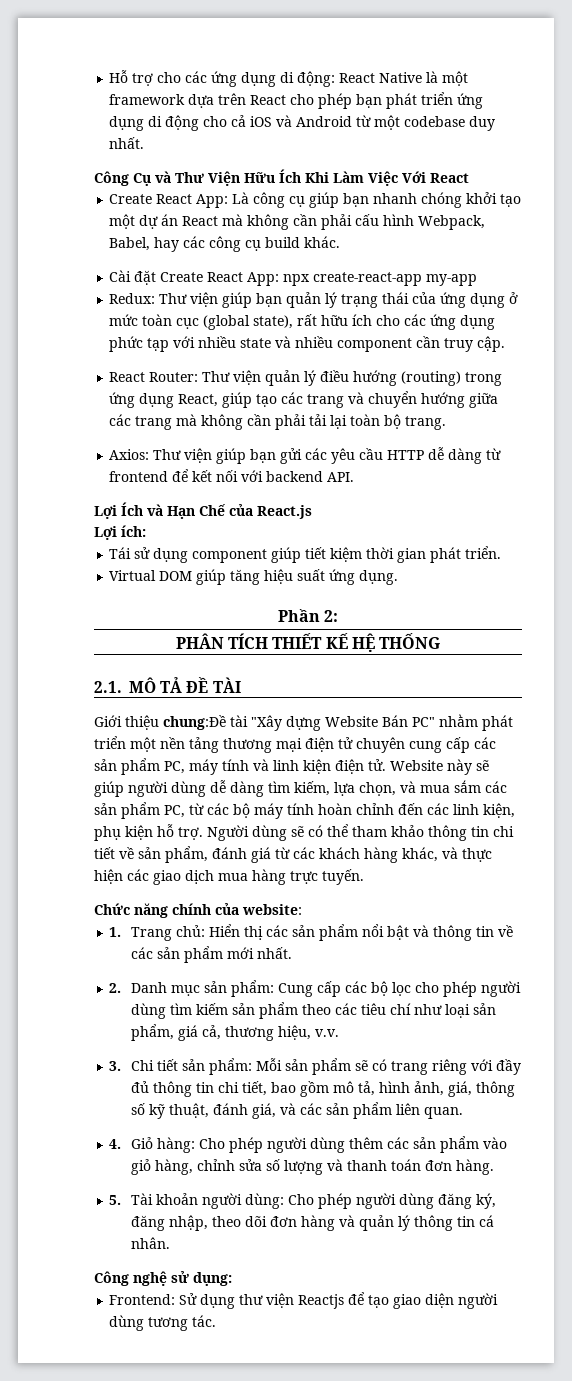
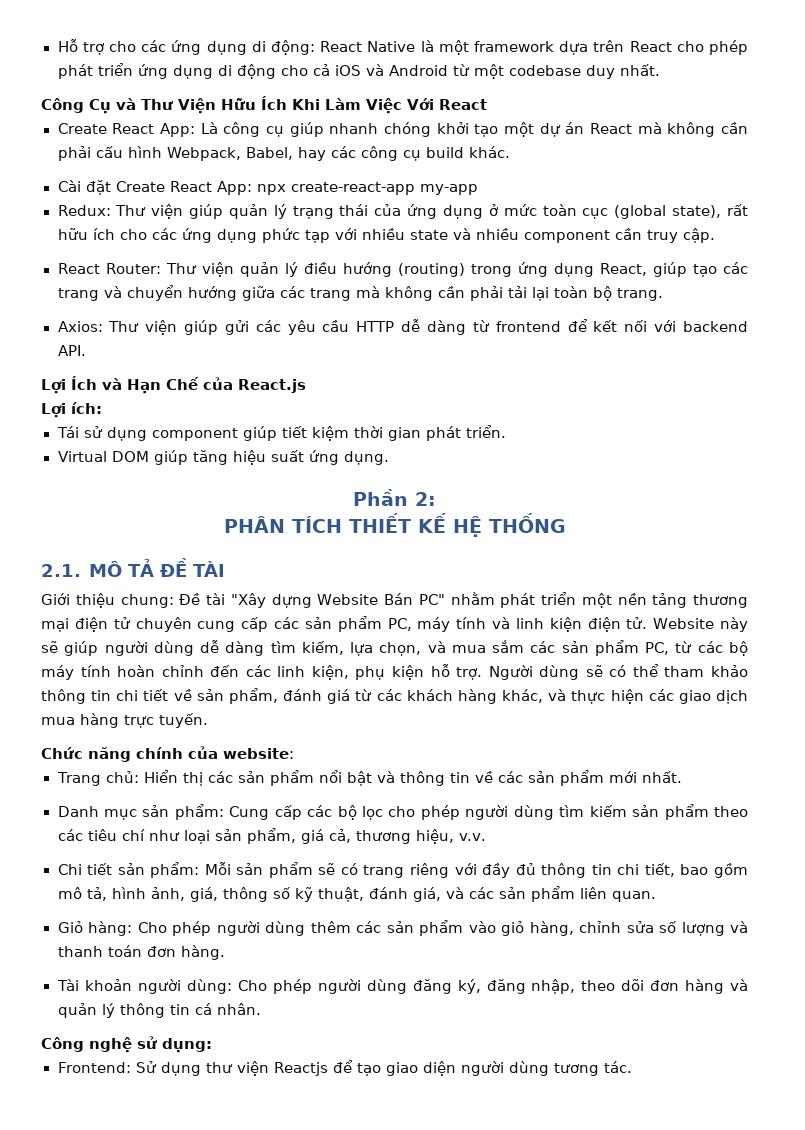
[356,94,383,108] bạn -> (749, 47) none
[343,193,370,207] bạn -> (324, 129) none
[256,293,283,307] bạn -> (224, 211) none
[250,449,277,463] bạn -> (219, 327) none
[163,715,226,730] chung:Đề -> [120,593,201,608] chung: Đề
[109,927,122,937] 1. -> (294, 753) none
[109,983,122,993] 2. -> (683, 777) none
[109,1061,122,1071] 3. -> (487, 837) none
[109,1139,122,1149] 4. -> (656, 896) none
[109,1195,122,1205] 5. -> (225, 952) none

